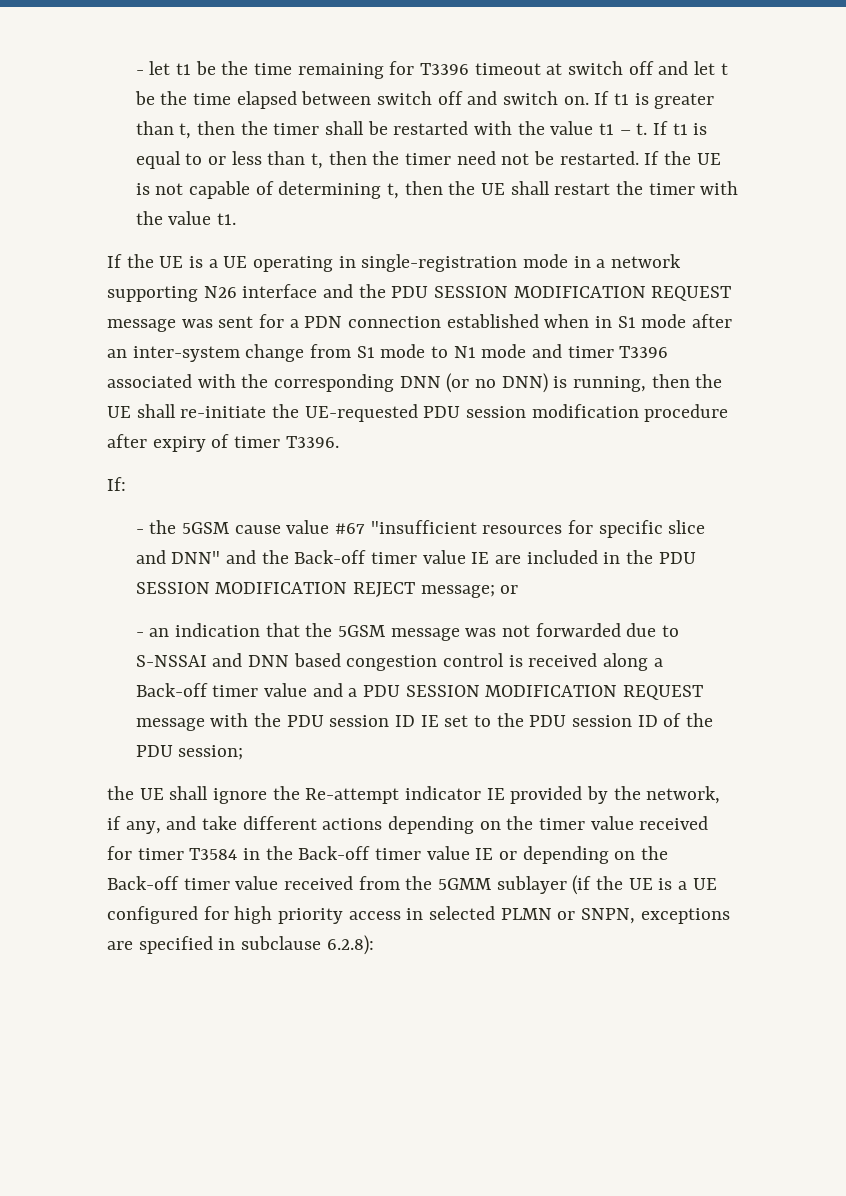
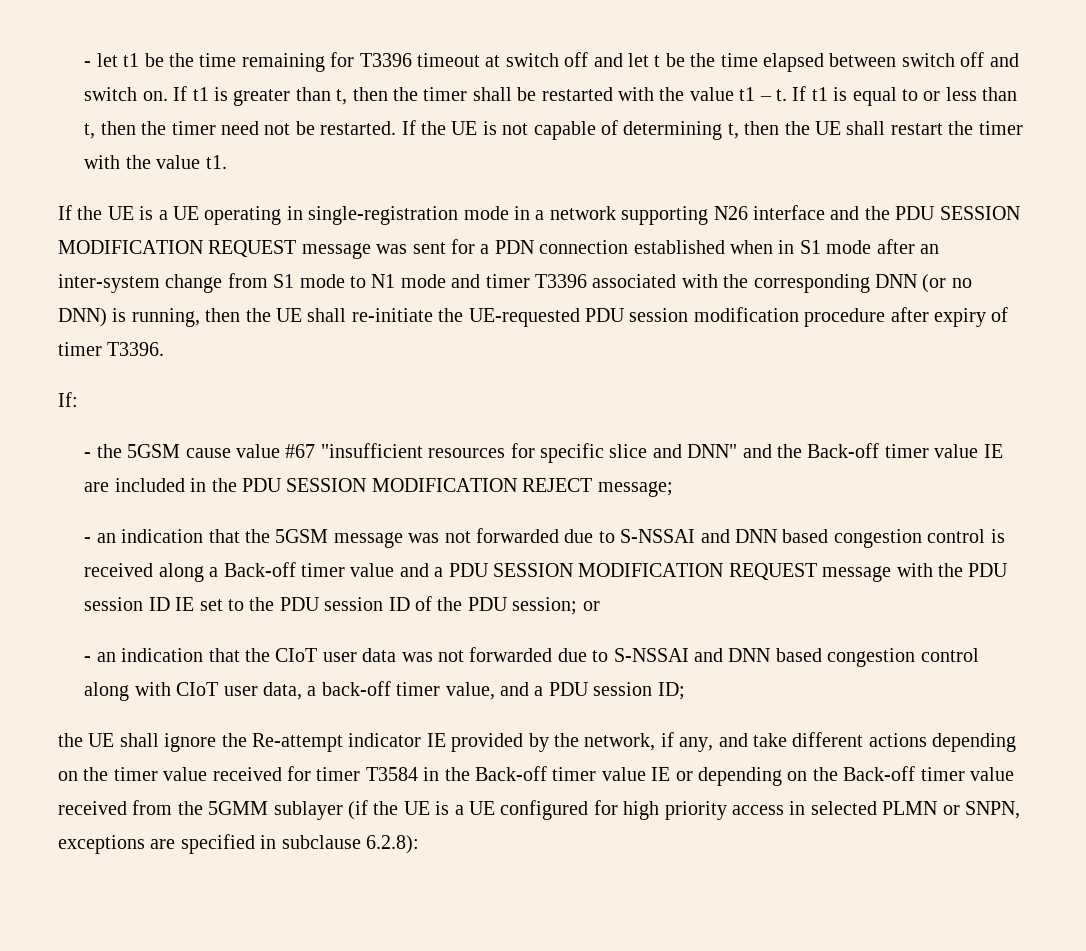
[500,585,519,594] or -> (673, 489) none
(244, 752) none -> [582,601,600,611] [84,647,979,667] [84,681,685,701] or // - an indication that the CIoT user data was not forwarded due to S-NSSAI and DNN based congestion control along with CIoT user data, a back-off timer value, and a PDU session ID;

